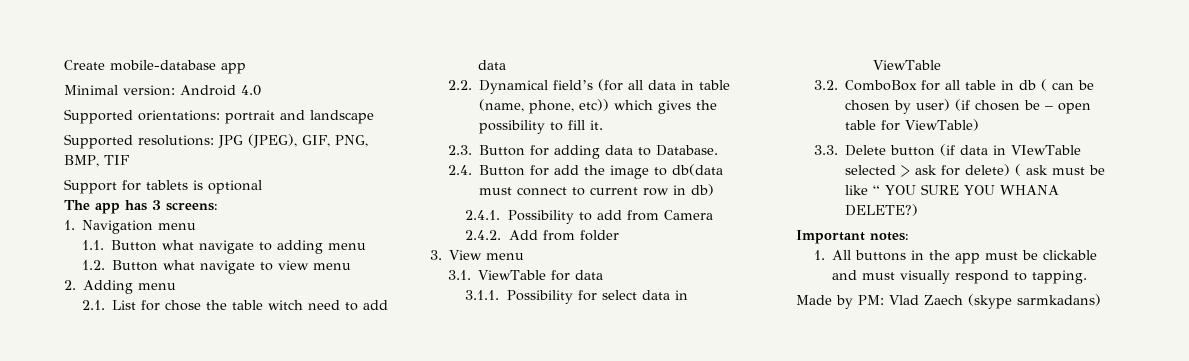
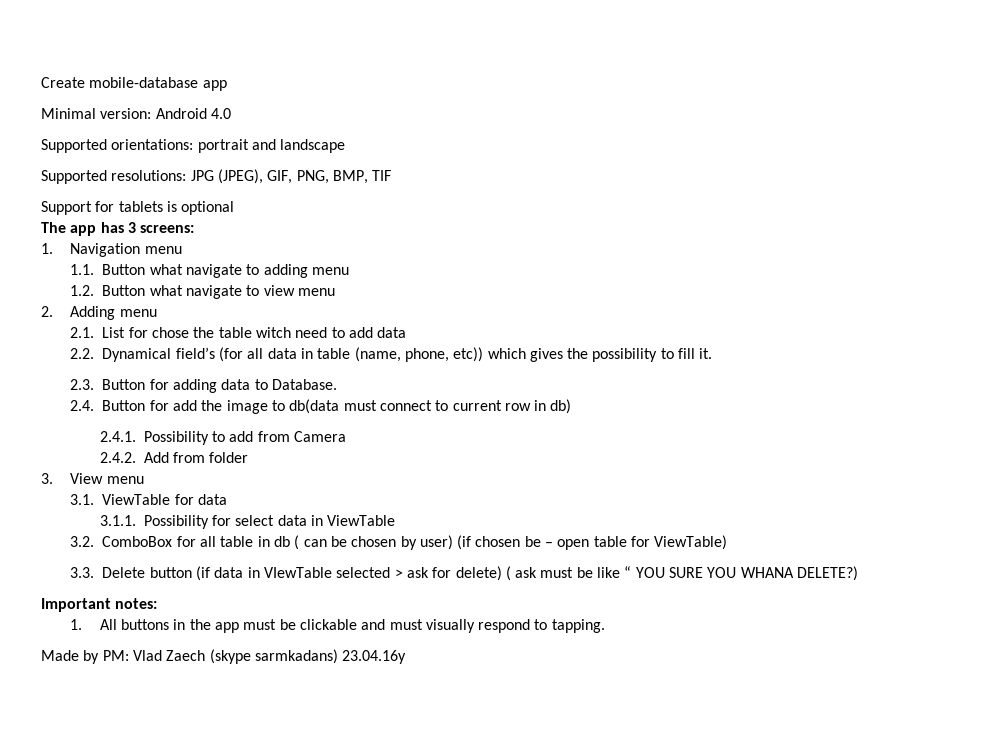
(1101, 300) none -> [342,650,407,664] 23.04.16y

